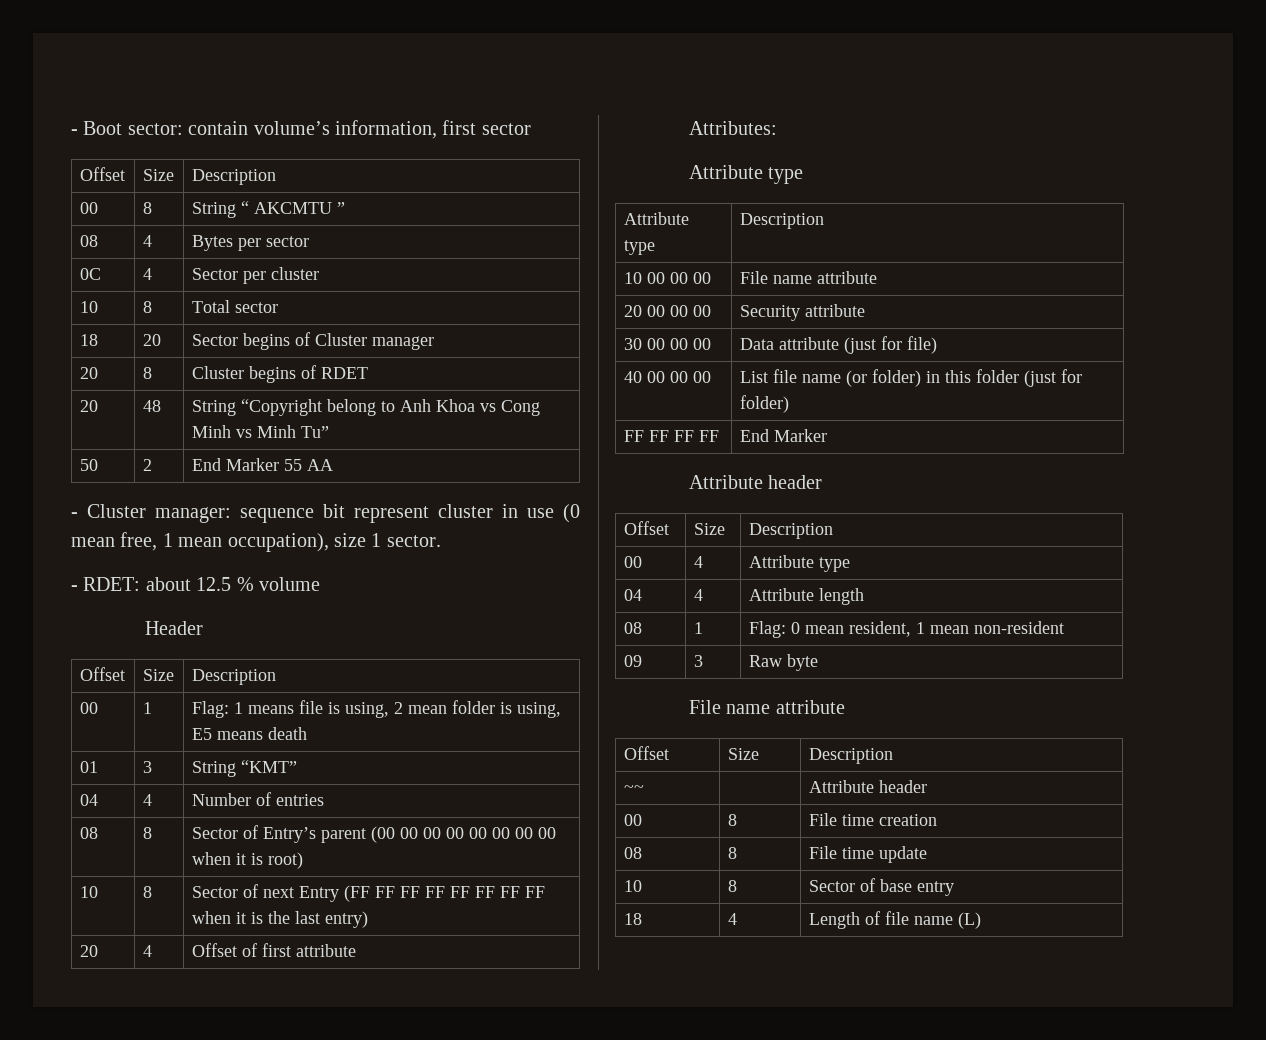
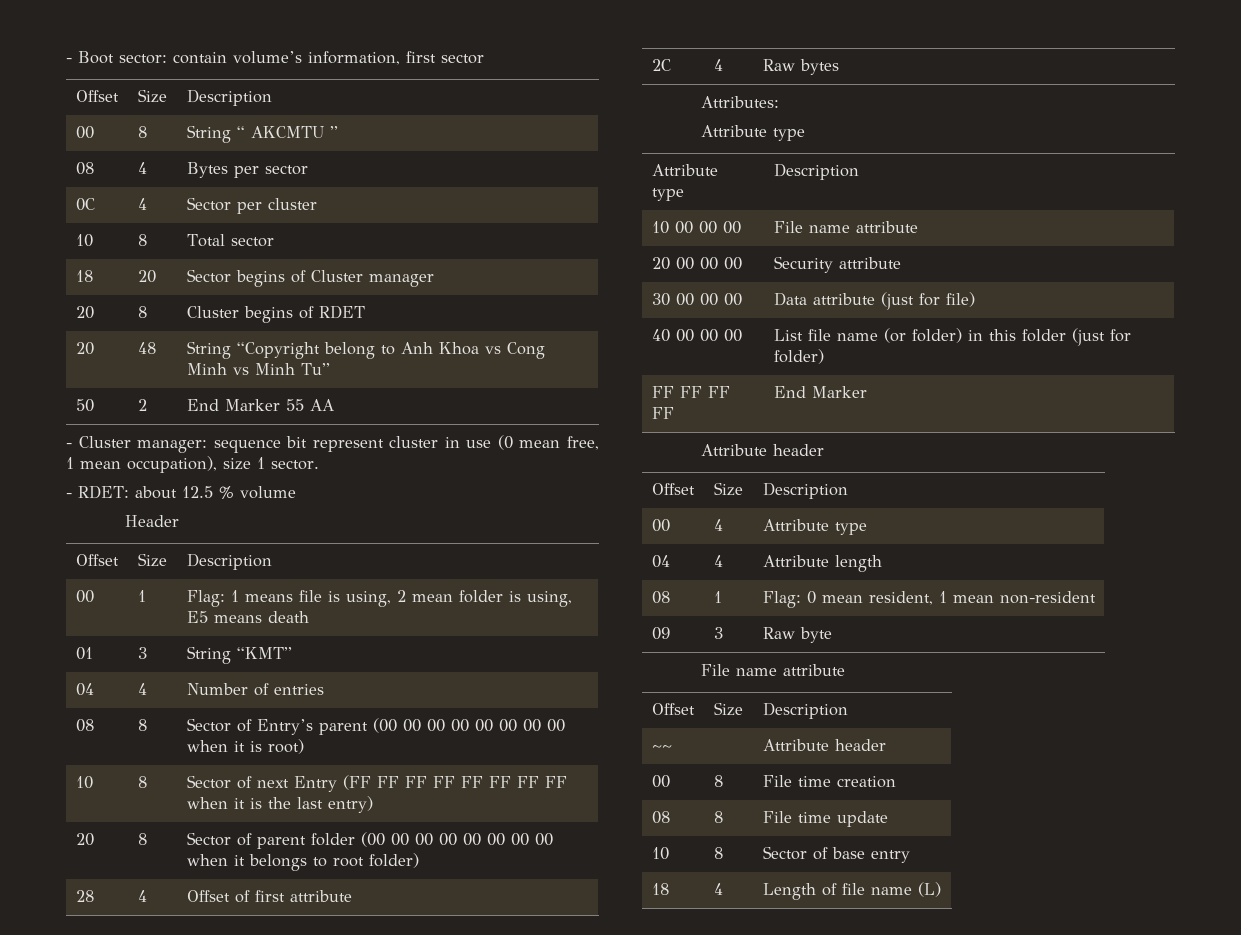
(98, 951) none -> [137,833,147,845] [186,832,553,849] [186,853,419,871] [75,890,94,902] | 8 | Sector of parent folder (00 00 00 00 00 00 00 00 when it belongs to root folder) // 28
(356, 950) none -> [651,59,671,71] [713,59,723,71] [762,59,839,75] // 2C | 4 | Raw bytes

